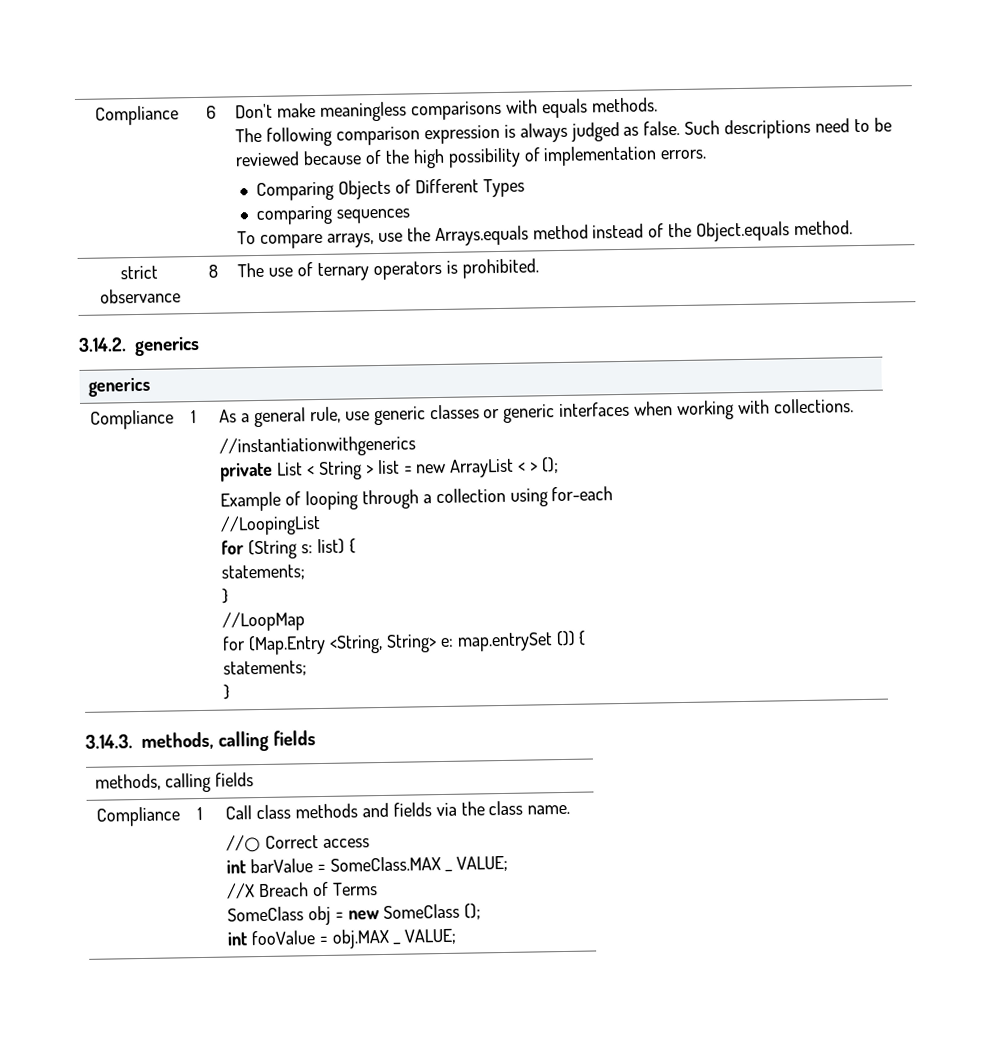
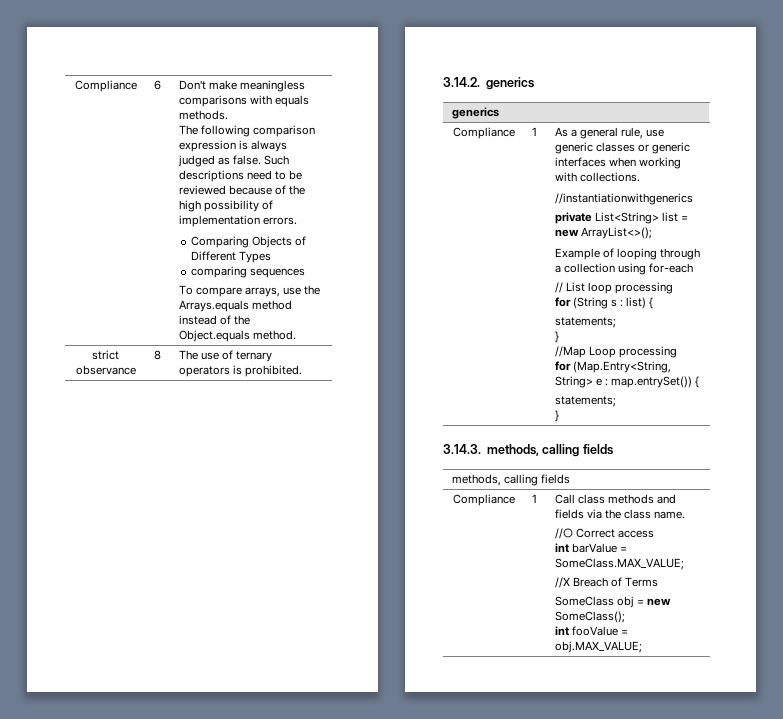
[276,457,559,480] List < String > list = new ArrayList < > (); -> [594,212,688,224] [554,227,652,239] List<String> list = new ArrayList<>();
[220,514,322,536] //LoopingList -> [554,282,673,294] // List loop processing
[301,544,314,554] s: -> [610,299,623,307] s :
[222,611,306,632] [222,630,576,656] //LoopMap // for (Map.Entry <String, String> e: map.entrySet ()) -> [554,346,677,358] [554,361,671,373] [554,376,692,388] //Map Loop processing // for (Map.Entry<String, String> e : map.entrySet())
[330,855,508,872] SomeClass.MAX _ VALUE; -> [554,558,684,570] SomeClass.MAX_VALUE;
[382,903,481,920] SomeClass (); -> [554,611,625,623] SomeClass();
[332,928,456,949] obj.MAX _ VALUE; -> [554,641,642,653] obj.MAX_VALUE;

